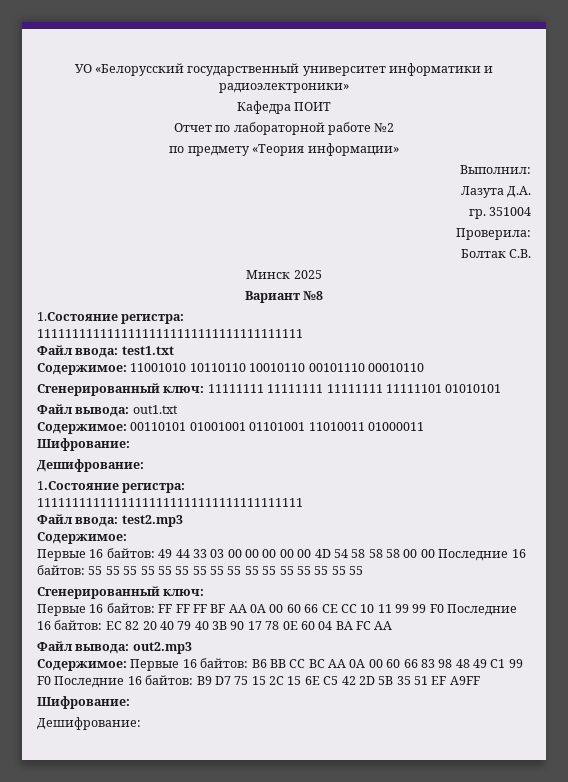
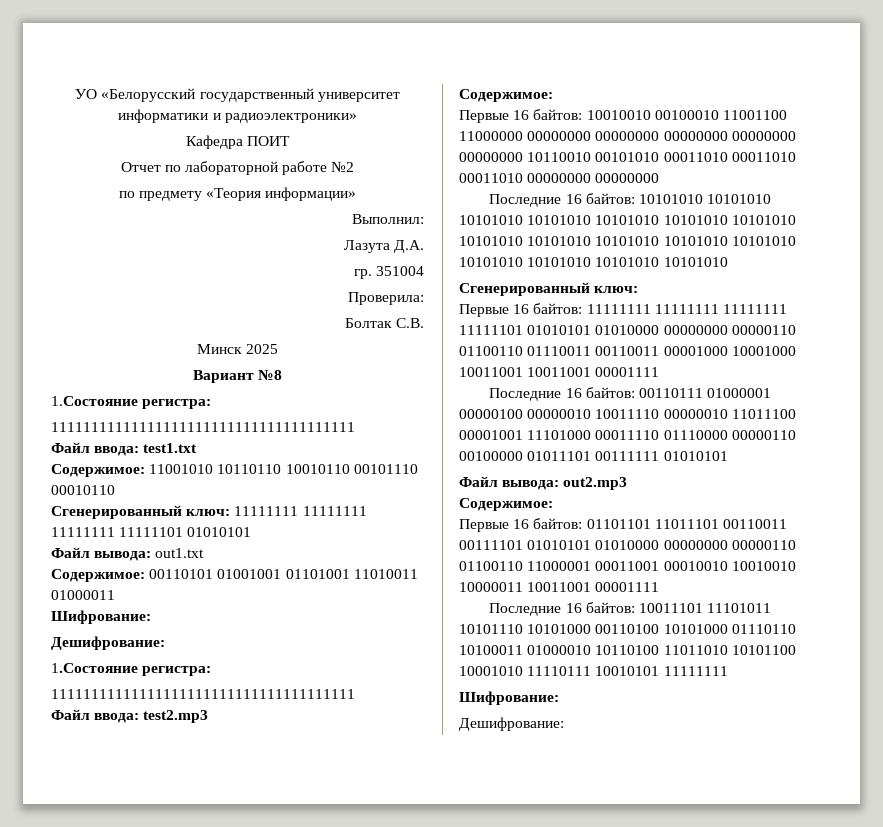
[158,549,526,561] [37,565,363,575] 49 44 33 03 00 00 00 00 00 4D 54 58 58 58 00 00 Последние 16 байтов: 55 55 55 55 55 55 55 55 55 55 55 55 55 55 55 55 -> [586,110,787,120] [459,131,796,141] [459,152,796,162] [459,173,660,183] [489,193,772,207] [459,215,796,225] [459,236,796,246] [459,257,728,267] 10010010 00100010 11001100 11000000 00000000 00000000 00000000 00000000 00000000 10110010 00101010 00011010 00011010 00011010 00000000 00000000 // Последние 16 байтов: 10101010 10101010 10101010 10101010 10101010 10101010 10101010 10101010 10101010 10101010 10101010 10101010 10101010 10101010 10101010 10101010
[158,604,518,616] [37,620,393,630] FF FF FF BF AA 0A 00 60 66 CE CC 10 11 99 99 F0 Последние 16 байтов: EC 82 20 40 79 40 3B 90 17 78 0E 60 04 BA FC AA -> [586,304,787,314] [459,325,796,335] [459,346,796,356] [459,367,660,377] [489,387,772,401] [459,409,796,419] [459,430,796,440] [459,451,728,461] 11111111 11111111 11111111 11111101 01010101 01010000 00000000 00000110 01100110 01110011 00110011 00001000 10001000 10011001 10011001 00001111 // Последние 16 байтов: 00110111 01000001 00000100 00000010 10011110 00000010 11011100 00001001 11101000 00011110 01110000 00000110 00100000 01011101 00111111 01010101
[130,658,523,671] [37,675,480,688] Первые 16 байтов: B6 BB CC BC AA 0A 00 60 66 83 98 48 49 C1 99 F0 Последние 16 байтов: B9 D7 75 15 2C 15 6E C5 42 2D 5B 35 51 EF A9FF -> [459,518,787,532] [459,540,796,550] [459,561,796,571] [459,582,660,592] [489,602,772,616] [459,624,796,634] [459,645,796,655] [459,666,728,676] // Первые 16 байтов: 01101101 11011101 00110011 00111101 01010101 01010000 00000000 00000110 01100110 11000001 00011001 00010010 10010010 10000011 10011001 00001111 // Последние 16 байтов: 10011101 11101011 10101110 10101000 00110100 10101000 01110110 10100011 01000010 10110100 11011010 10101100 10001010 11110111 10010101 11111111

